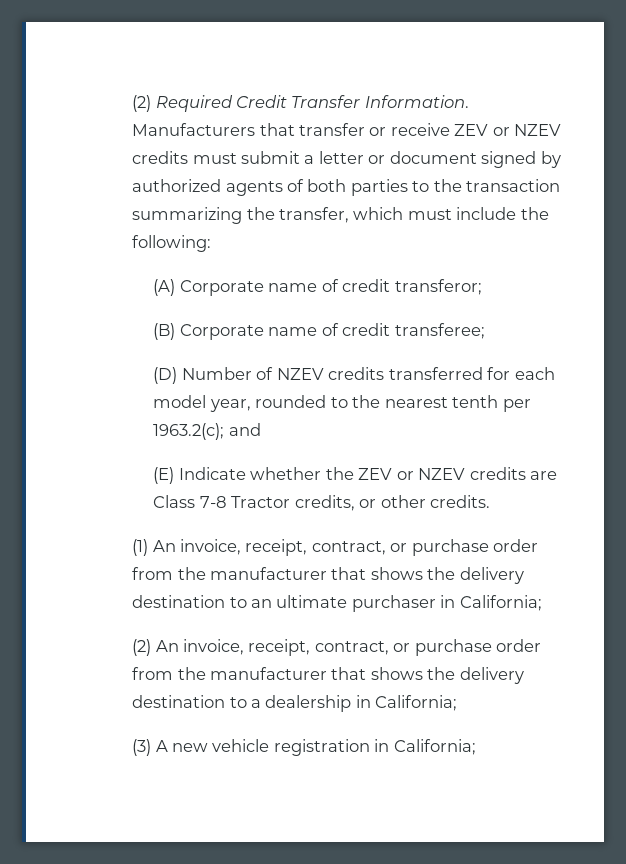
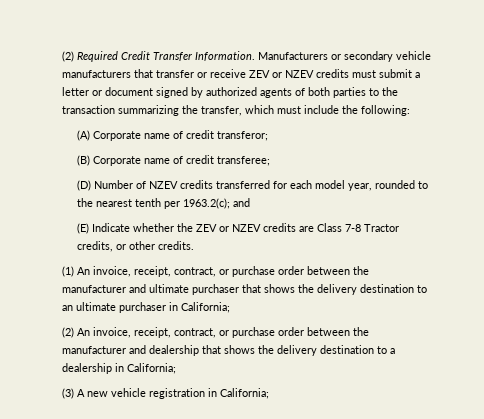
(256, 129) none -> [331,51,432,62] [62,70,132,78] or secondary vehicle manufacturers
[132,567,327,580] from the manufacturer -> [307,266,370,275] [62,284,240,295] between the manufacturer and ultimate purchaser
[132,667,327,680] from the manufacturer -> [307,327,370,336] [62,345,200,356] between the manufacturer and dealership

